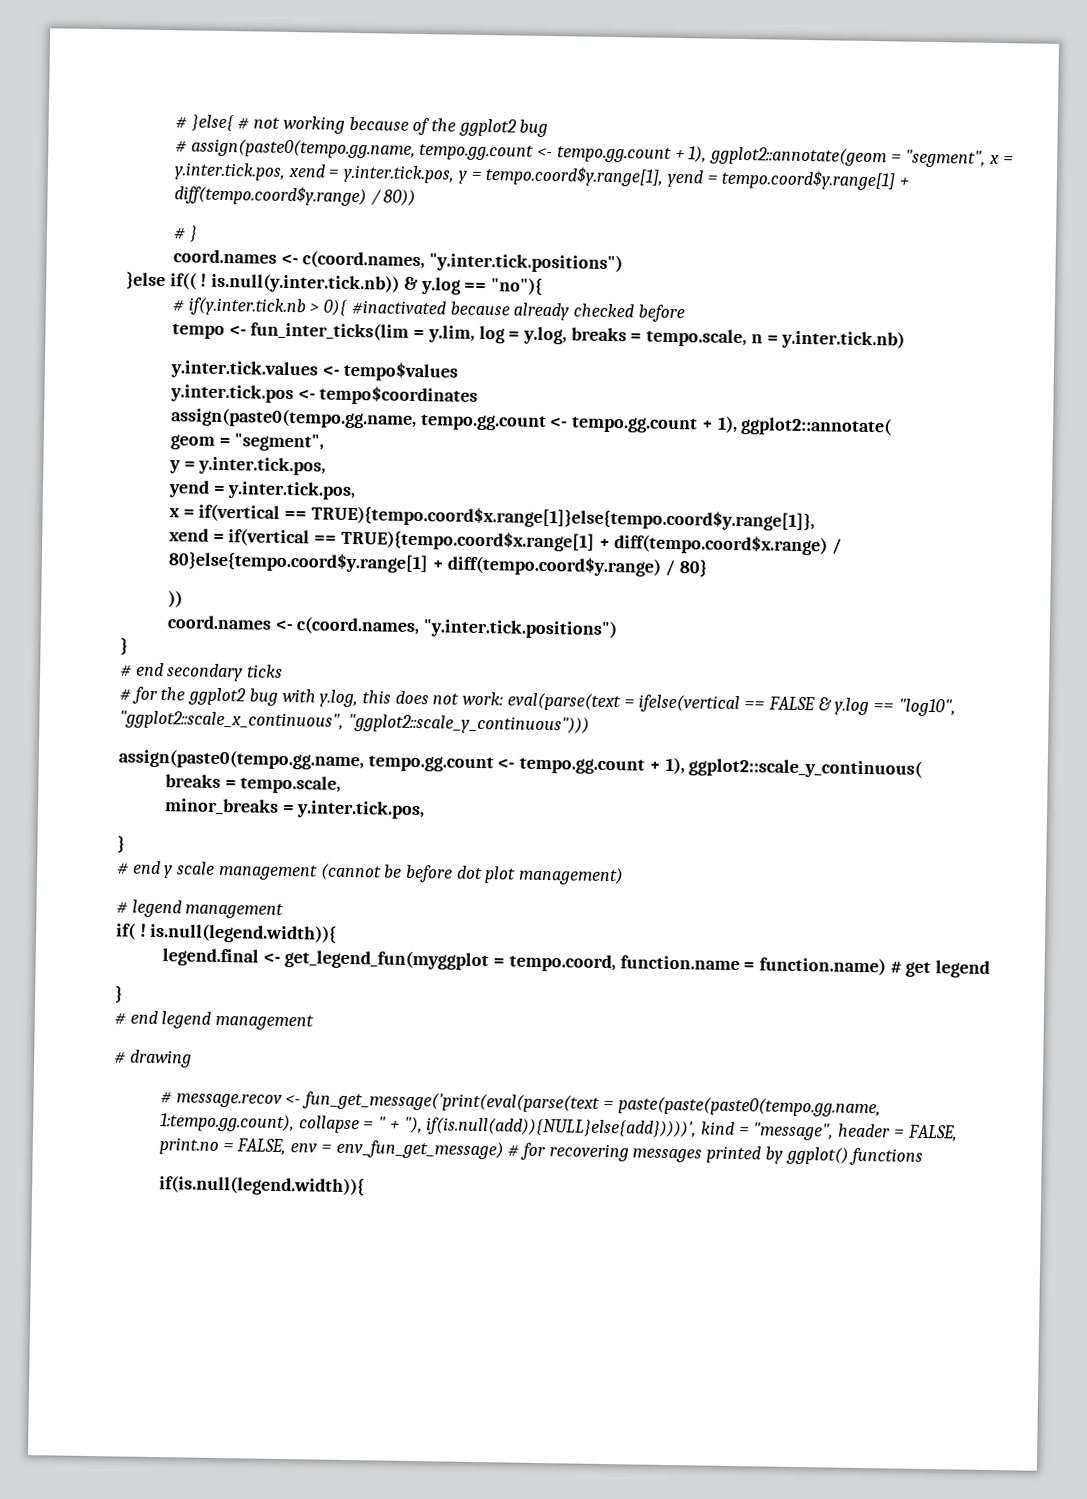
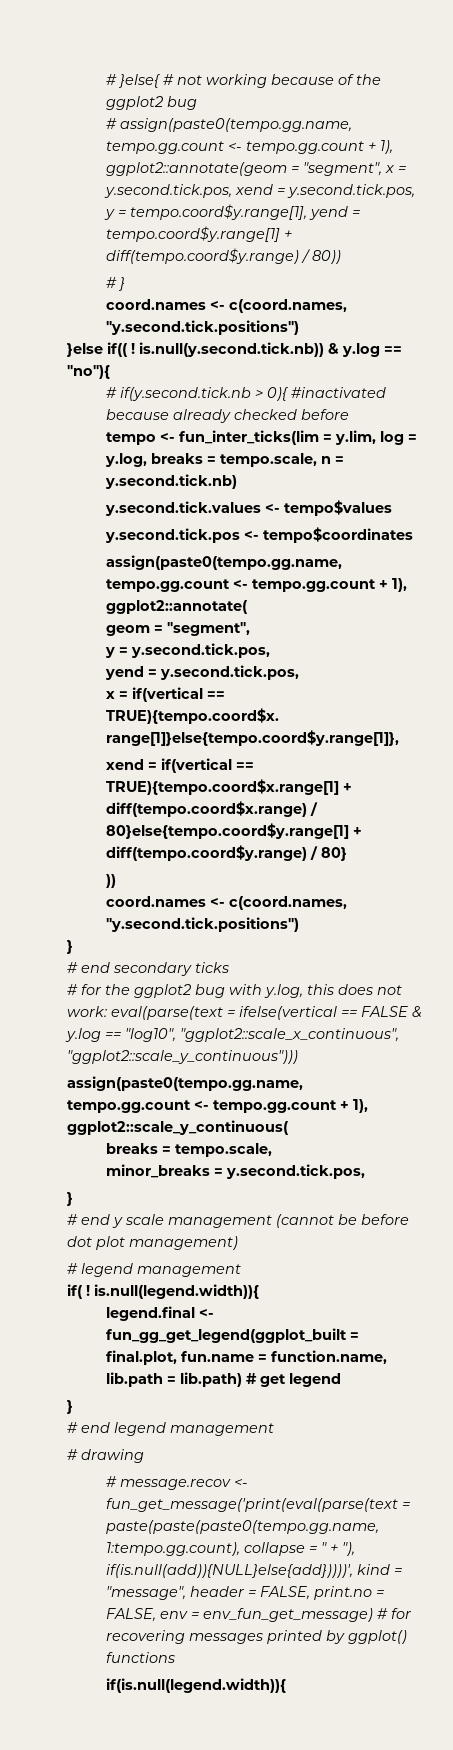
[173,162,456,184] y.inter.tick.pos, xend = y.inter.tick.pos, -> [104,184,416,198] y.second.tick.pos, xend = y.second.tick.pos,
[429,252,624,274] "y.inter.tick.positions") -> [106,320,300,335] "y.second.tick.positions")
[211,272,401,294] is.null(y.inter.tick.nb)) -> [138,342,324,357] is.null(y.second.tick.nb))
[187,297,306,317] if(y.inter.tick.nb -> [120,387,252,401] if(y.second.tick.nb
[781,329,906,350] [169,360,318,380] y.inter.tick.nb) // y.inter.tick.values -> [105,474,238,489] [105,501,262,516] y.second.tick.nb) // y.second.tick.values
[169,384,294,404] y.inter.tick.pos -> [105,528,241,543] y.second.tick.pos
[198,456,327,476] [167,480,357,501] y.inter.tick.pos, // yend = y.inter.tick.pos, -> [131,643,271,658] [105,665,300,680] y.second.tick.pos, // yend = y.second.tick.pos,
[423,618,619,640] "y.inter.tick.positions") -> [106,917,300,932] "y.second.tick.positions")
[296,800,426,820] y.inter.tick.pos, -> [226,1164,366,1179] y.second.tick.pos,
[284,949,887,976] get_legend_fun(myggplot = tempo.coord, function.name = function.name) -> [106,1328,360,1343] [106,1350,388,1365] [106,1372,243,1387] fun_gg_get_legend(ggplot_built = final.plot, fun.name = function.name, lib.path = lib.path)

